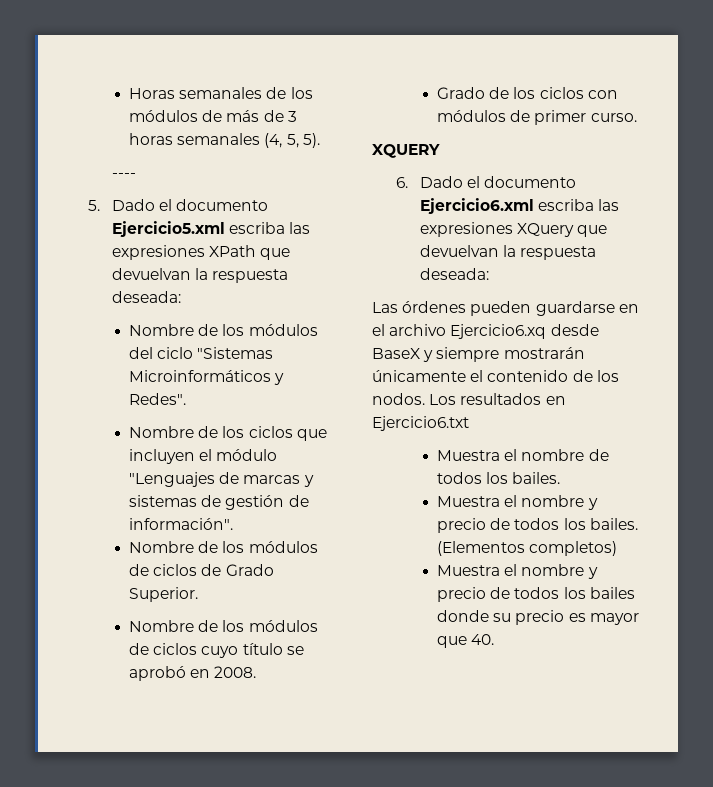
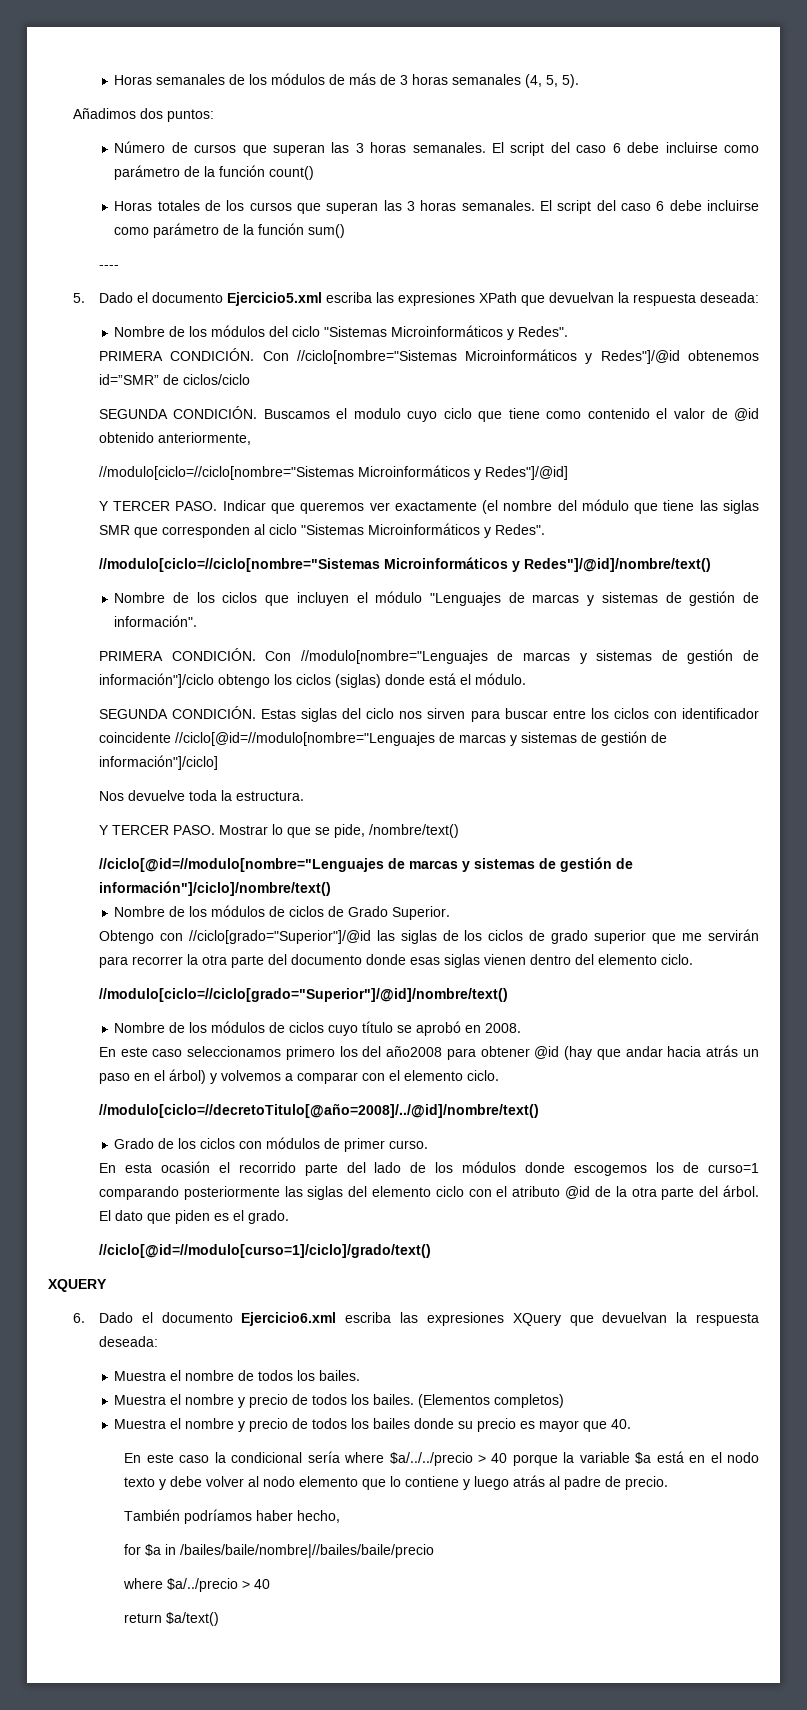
(320, 140) none -> [73,108,215,122] [114,141,760,156] [114,165,315,180] [114,200,760,214] [114,223,346,238] // Añadimos dos puntos: // Número de cursos que superan las 3 horas semanales. El script del caso 6 debe incluirse como parámetro de la función count() // Horas totales de los cursos que superan las 3 horas semanales. El script del caso 6 debe incluirse como parámetro de la función sum()
(186, 399) none -> [98,348,759,364] [98,374,250,385] [98,406,760,422] [98,432,251,445] [98,465,568,480] [98,499,759,514] [98,523,545,538] [98,557,711,572] // PRIMERA CONDICIÓN. Con //ciclo[nombre="Sistemas Microinformáticos y Redes"]/@id obtenemos id=”SMR” de ciclos/ciclo // SEGUNDA CONDICIÓN. Buscamos el modulo cuyo ciclo que tiene como contenido el valor de @id obtenido anteriormente, // //modulo[ciclo=//ciclo[nombre="Sistemas Microinformáticos y Redes"]/@id] // Y TERCER PASO. Indicar que queremos ver exactamente (el nombre del módulo que tiene las siglas SMR que corresponden al ciclo "Sistemas Microinformáticos y Redes". // //modulo[ciclo=//ciclo[nombre="Sistemas Microinformáticos y Redes"]/@id]/nombre/text()
(233, 524) none -> [98,648,759,664] [98,673,526,688] [98,706,759,722] [98,731,667,746] [98,755,218,770] [98,790,304,801] [98,824,459,838] [98,857,633,872] [98,881,331,896] // PRIMERA CONDICIÓN. Con //modulo[nombre="Lenguajes de marcas y sistemas de gestión de información"]/ciclo obtengo los ciclos (siglas) donde está el módulo. // SEGUNDA CONDICIÓN. Estas siglas del ciclo nos sirven para buscar entre los ciclos con identificador coincidente //ciclo[@id=//modulo[nombre="Lenguajes de marcas y sistemas de gestión de información"]/ciclo] // Nos devuelve toda la estructura. // Y TERCER PASO. Mostrar lo que se pide, /nombre/text() // //ciclo[@id=//modulo[nombre="Lenguajes de marcas y sistemas de gestión de información"]/ciclo]/nombre/text()
(198, 594) none -> [98,929,759,944] [98,954,693,968] [98,988,508,1002] // Obtengo con //ciclo[grado="Superior"]/@id las siglas de los ciclos de grado superior que me servirán para recorrer la otra parte del documento donde esas siglas vienen dentro del elemento ciclo. // //modulo[ciclo=//ciclo[grado="Superior"]/@id]/nombre/text()
(257, 672) none -> [98,1045,759,1060] [98,1069,499,1084] [98,1103,539,1118] // En este caso seleccionamos primero los del año2008 para obtener @id (hay que andar hacia atrás un paso en el árbol) y volvemos a comparar con el elemento ciclo. // //modulo[ciclo=//decretoTitulo[@año=2008]/../@id]/nombre/text()
(637, 117) none -> [98,1161,759,1176] [98,1185,759,1200] [98,1210,289,1224] [98,1244,431,1258] // En esta ocasión el recorrido parte del lado de los módulos donde escogemos los de curso=1 comparando posteriormente las siglas del elemento ciclo con el atributo @id de la otra parte del árbol. El dato que piden es el grado. // //ciclo[@id=//modulo[curso=1]/ciclo]/grado/text()
[372,301,639,316] [372,324,599,339] [372,347,585,362] [372,370,619,382] [372,393,566,405] [372,416,469,431] // Las órdenes pueden guardarse en el archivo Ejercicio6.xq desde BaseX y siempre mostrarán únicamente el contenido de los nodos. Los resultados en Ejercicio6.txt -> (158, 1341) none
(495, 639) none -> [124,1451,759,1466] [124,1475,669,1490] [124,1509,341,1524] [124,1544,435,1558] [123,1578,271,1592] [124,1612,220,1626] // En este caso la condicional sería where $a/../../precio > 40 porque la variable $a está en el nodo texto y debe volver al nodo elemento que lo contiene y luego atrás al padre de precio. // También podríamos haber hecho, // for $a in /bailes/baile/nombre|//bailes/baile/precio // where $a/../precio > 40 // return $a/text()

